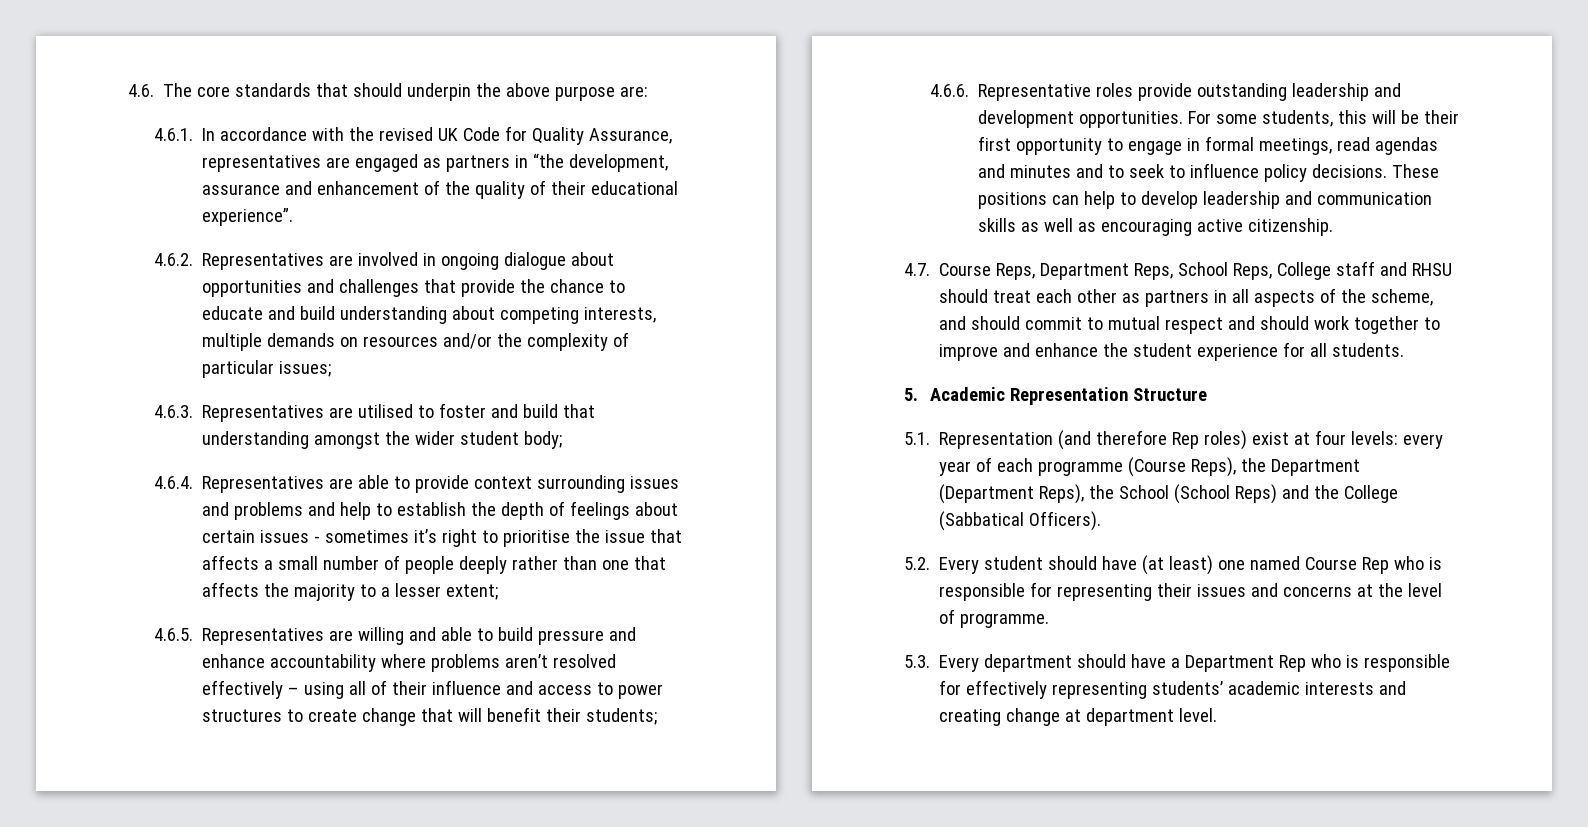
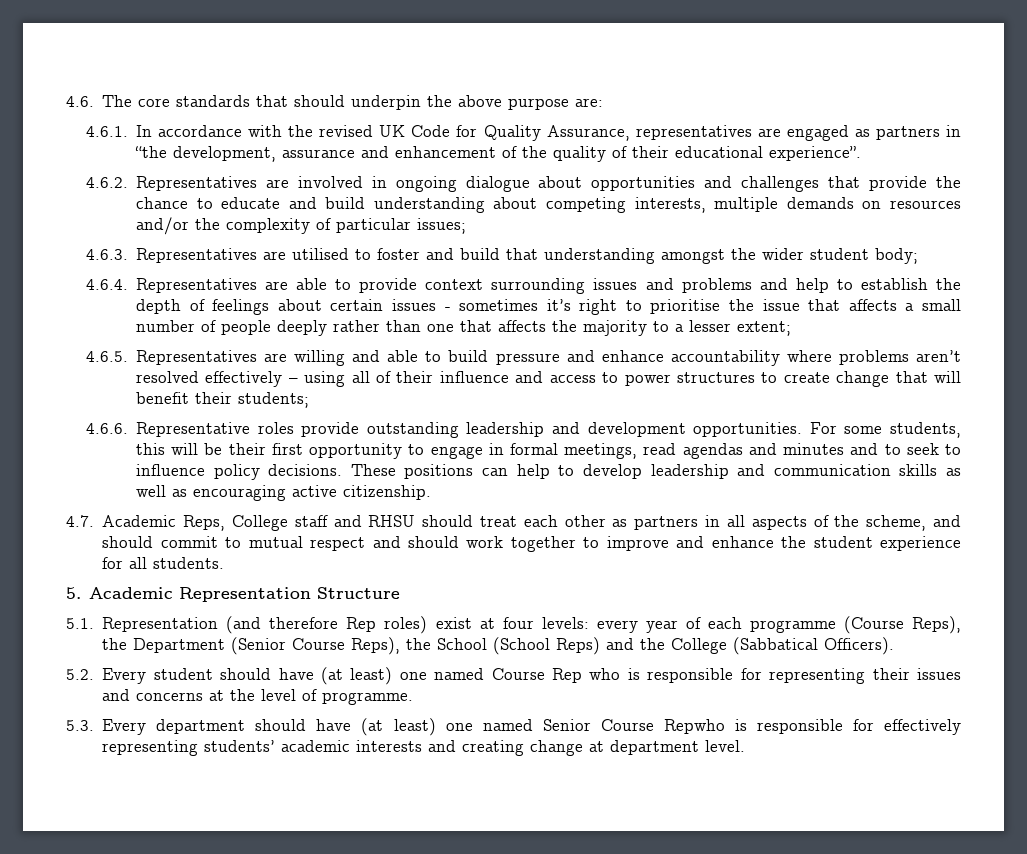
[939,262,1229,280] Course Reps, Department Reps, School -> [102,515,177,527] Academic
[939,484,1035,504] (Department -> [231,637,346,655] (Senior Course
[1171,654,1342,672] a Department Rep who -> [361,718,725,736] (at least) one named Senior Course Repwho

